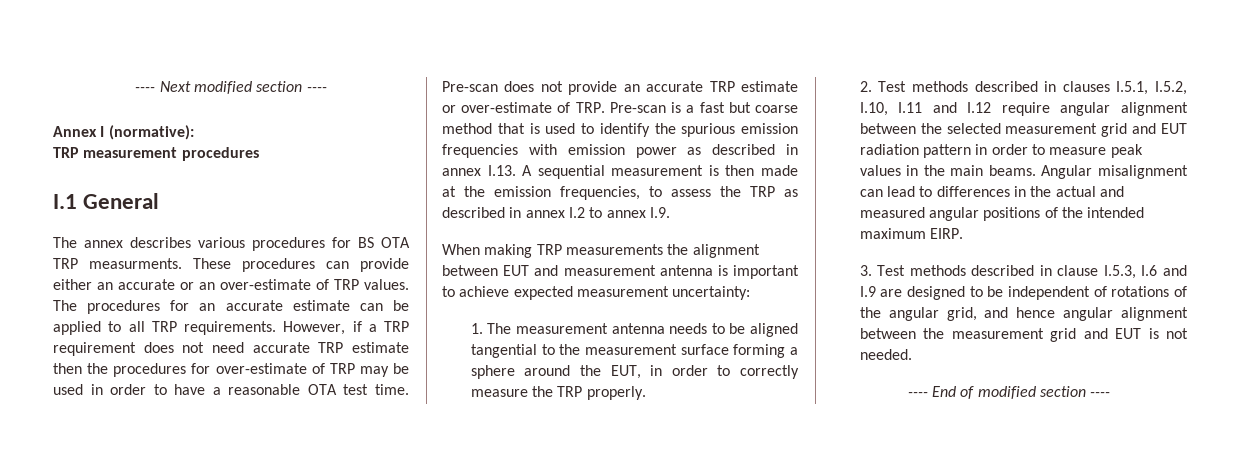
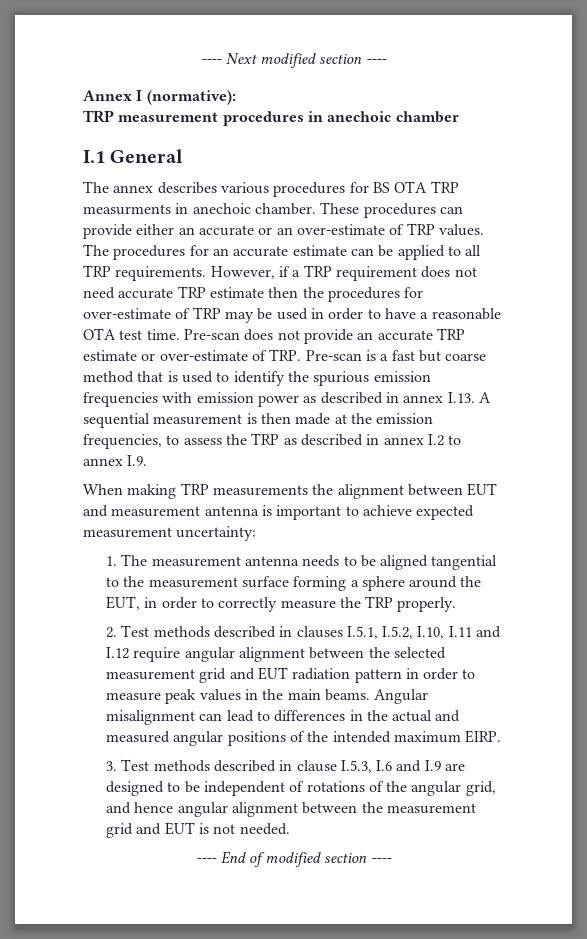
(259, 154) none -> [307,111,459,123] in anechoic chamber
[89,258,182,269] measurments. -> [83,203,316,215] measurments in anechoic chamber.

